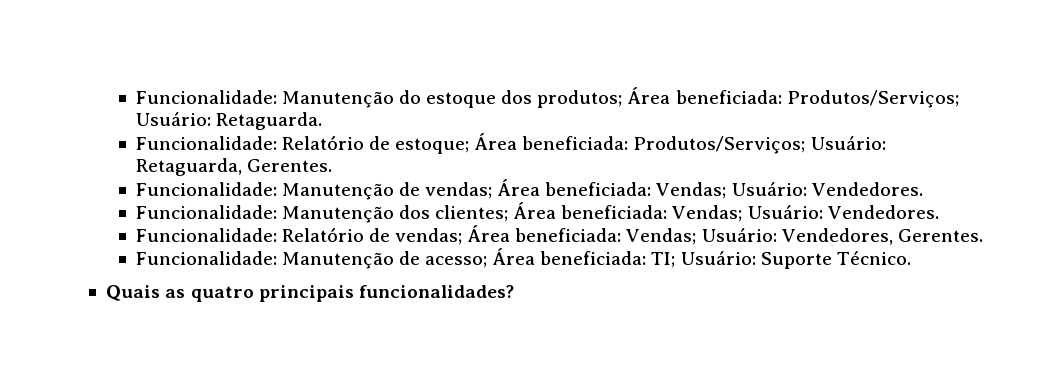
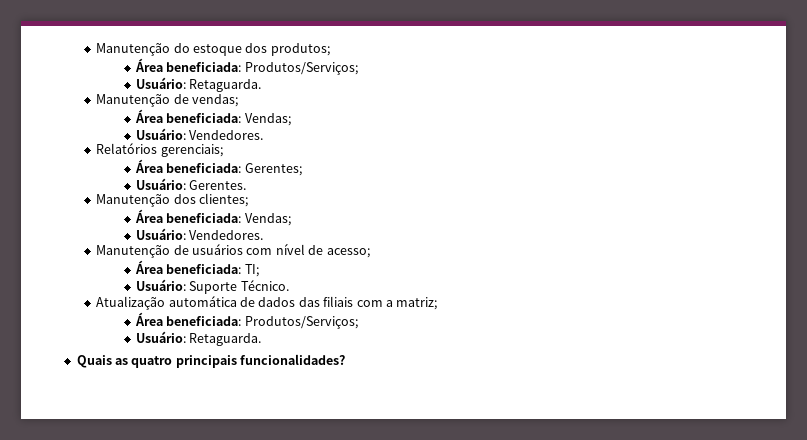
[135,90,277,104] Funcionalidade: -> (96, 49) none
[627,87,959,108] [135,112,322,130] [135,133,886,154] [135,158,332,176] [135,179,923,200] [135,202,939,223] [135,225,983,245] [135,248,911,269] Área beneficiada: Produtos/Serviços; Usuário: Retaguarda. // Funcionalidade: Relatório de estoque; Área beneficiada: Produtos/Serviços; Usuário: Retaguarda, Gerentes. // Funcionalidade: Manutenção de vendas; Área beneficiada: Vendas; Usuário: Vendedores. // Funcionalidade: Manutenção dos clientes; Área beneficiada: Vendas; Usuário: Vendedores. // Funcionalidade: Relatório de vendas; Área beneficiada: Vendas; Usuário: Vendedores, Gerentes. // Funcionalidade: Manutenção de acesso; Área beneficiada: TI; Usuário: Suporte Técnico. -> [134,58,358,75] [135,77,262,92] [96,94,239,107] [134,109,291,126] [135,128,264,140] [96,143,223,157] [134,159,302,176] [135,178,247,190] [96,193,249,207] [134,209,291,226] [135,228,264,240] [96,243,370,258] [134,260,259,277] [135,279,289,294] [96,296,438,310] [134,312,358,329] [135,331,262,346] // Área beneficiada: Produtos/Serviços; // Usuário: Retaguarda. // Manutenção de vendas; // Área beneficiada: Vendas; // Usuário: Vendedores. // Relatórios gerenciais; // Área beneficiada: Gerentes; // Usuário: Gerentes. // Manutenção dos clientes; // Área beneficiada: Vendas; // Usuário: Vendedores. // Manutenção de usuários com nível de acesso; // Área beneficiada: TI; // Usuário: Suporte Técnico. // Atualização automática de dados das filiais com a matriz; // Área beneficiada: Produtos/Serviços; // Usuário: Retaguarda.

